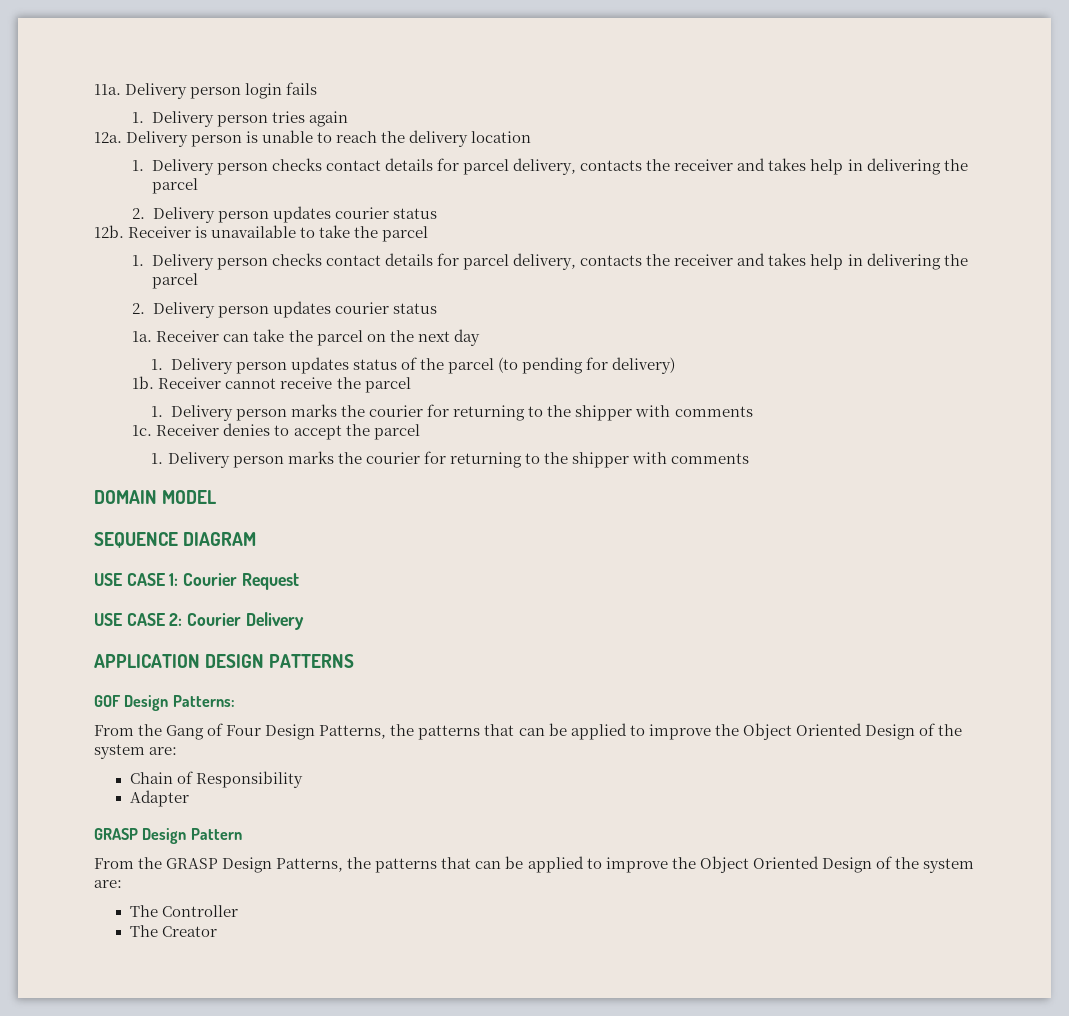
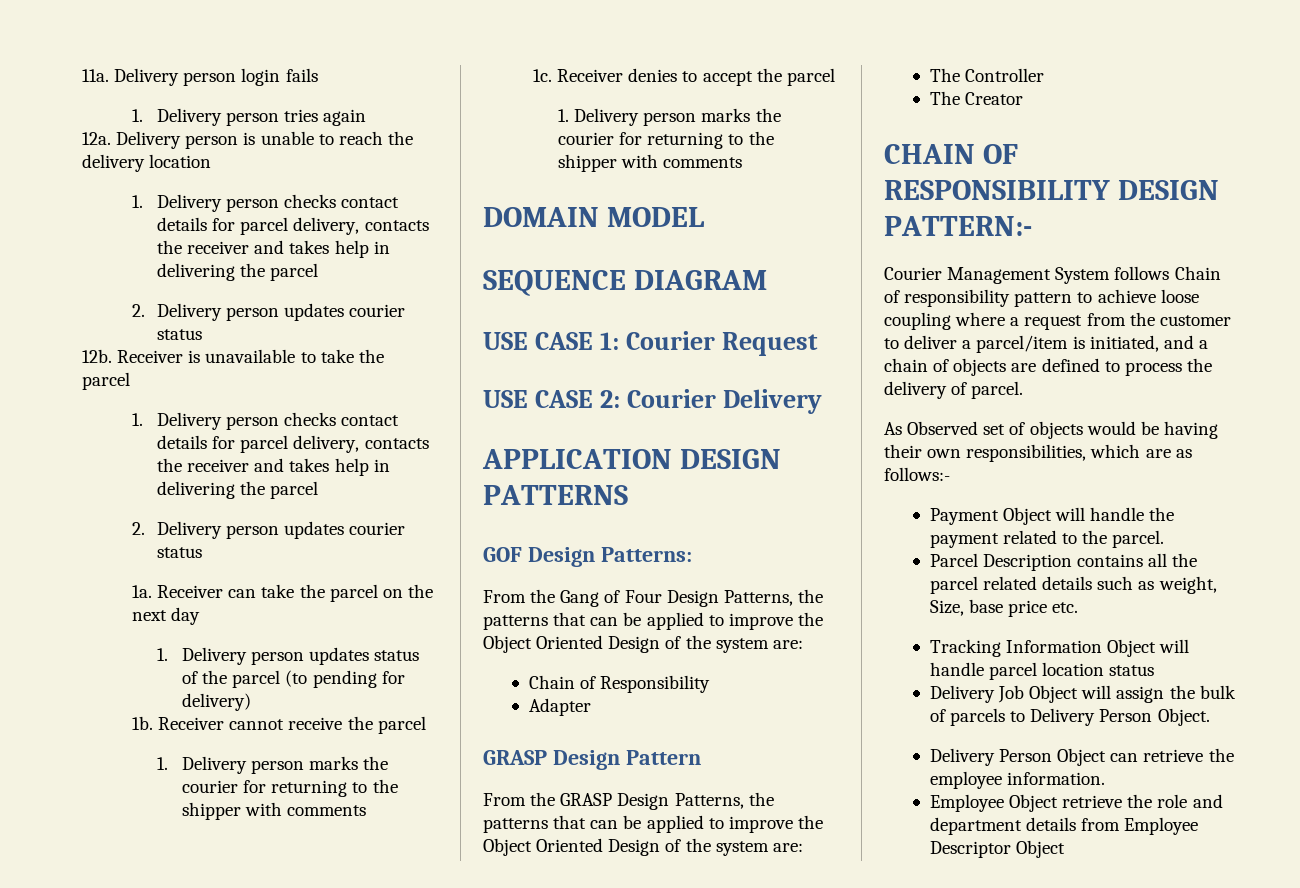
(217, 931) none -> [884,144,1018,164] [884,180,1219,200] [884,216,1032,236] [884,266,1221,284] [884,289,1199,307] [884,312,1231,330] [884,335,1208,353] [884,358,1212,376] [884,381,1024,399] [884,421,1218,439] [884,444,1192,462] [884,467,950,481] [929,507,1175,525] [929,530,1165,548] [929,553,1198,571] [929,576,1217,594] [929,599,1079,617] [929,639,1190,657] [929,662,1155,680] [929,685,1236,703] [929,708,1210,726] [929,748,1234,766] [929,771,1106,789] [929,794,1223,812] [929,817,1199,835] [929,840,1066,858] // CHAIN OF RESPONSIBILITY DESIGN PATTERN:- // Courier Management System follows Chain of responsibility pattern to achieve loose coupling where a request from the customer to deliver a parcel/item is initiated, and a chain of objects are defined to process the delivery of parcel. // As Observed set of objects would be having their own responsibilities, which are as follows:- // Payment Object will handle the payment related to the parcel. // Parcel Description contains all the parcel related details such as weight, Size, base price etc. // Tracking Information Object will handle parcel location status // Delivery Job Object will assign the bulk of parcels to Delivery Person Object. // Delivery Person Object can retrieve the employee information. // Employee Object retrieve the role and department details from Employee Descriptor Object

